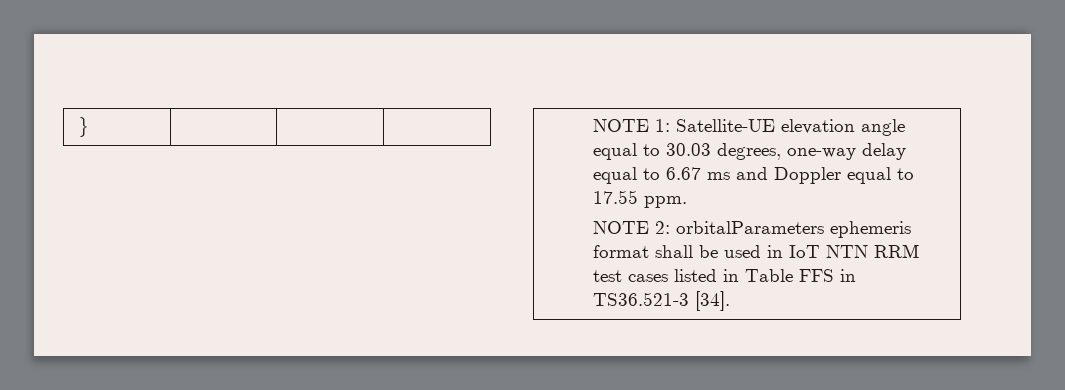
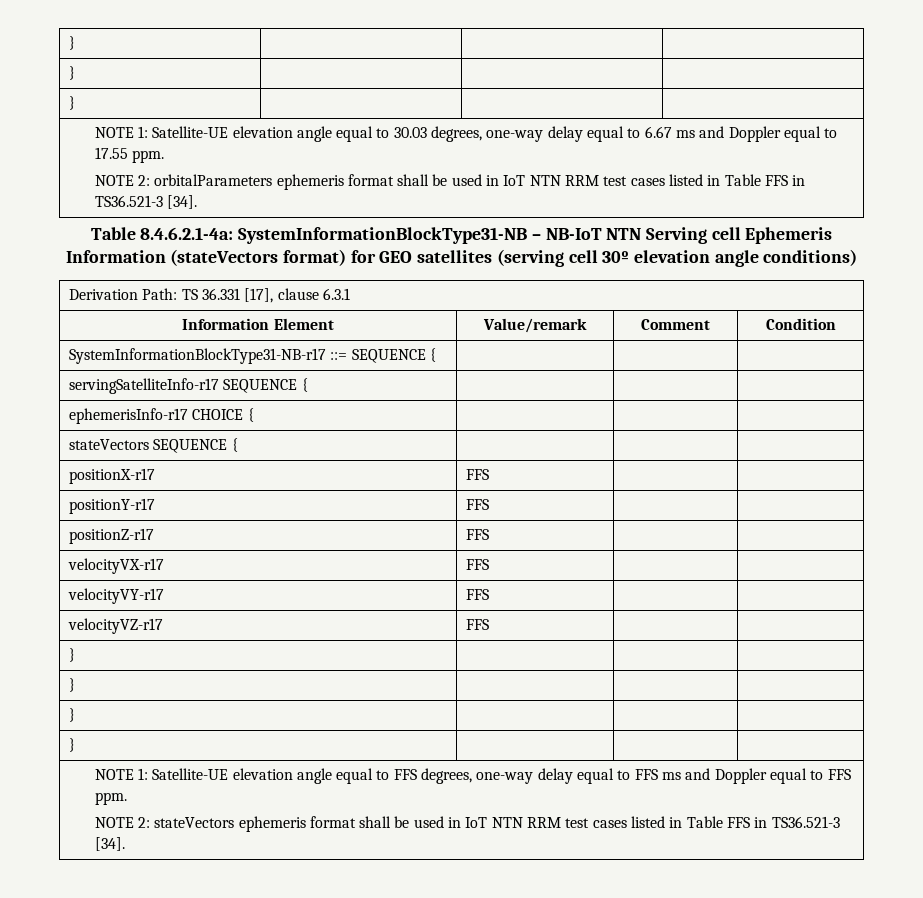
[78,117,89,137] } | | | -> [68,36,75,50] [68,66,75,80] [68,96,75,110] } | | | // } | | | // } | | |
(731, 301) none -> [90,227,833,244] [65,249,858,267] [68,288,350,303] [182,318,334,330] [483,318,587,333] [641,319,710,330] [765,318,836,330] [68,348,436,364] [68,378,308,394] [68,408,254,424] [68,438,238,453] [68,468,155,484] [465,469,489,480] [68,498,155,514] [465,499,489,510] [68,528,154,544] [465,529,489,540] [67,558,164,574] [465,559,489,570] [67,588,164,604] [465,589,489,600] [67,618,163,634] [465,619,489,630] [68,648,75,662] [68,678,75,692] [68,708,75,722] [68,738,75,752] [94,768,851,784] [94,792,127,805] [94,816,840,832] [94,837,125,851] // Table 8.4.6.2.1-4a: SystemInformationBlockType31-NB – NB-IoT NTN Serving cell Ephemeris Information (stateVectors format) for GEO satellites (serving cell 30º elevation angle conditions) // Derivation Path: TS 36.331 [17], clause 6.3.1 // Information Element | Value/remark | Comment | Condition // SystemInformationBlockType31-NB-r17 ::= SEQUENCE { | | | // servingSatelliteInfo-r17 SEQUENCE { | | | // ephemerisInfo-r17 CHOICE { | | | // stateVectors SEQUENCE { | | | // positionX-r17 | FFS | | // positionY-r17 | FFS | | // positionZ-r17 | FFS | | // velocityVX-r17 | FFS | | // velocityVY-r17 | FFS | | // velocityVZ-r17 | FFS | | // } | | | // } | | | // } | | | // } | | | // NOTE 1: Satellite-UE elevation angle equal to FFS degrees, one-way delay equal to FFS ms and Doppler equal to FFS ppm. // NOTE 2: stateVectors ephemeris format shall be used in IoT NTN RRM test cases listed in Table FFS in TS36.521-3 [34].

